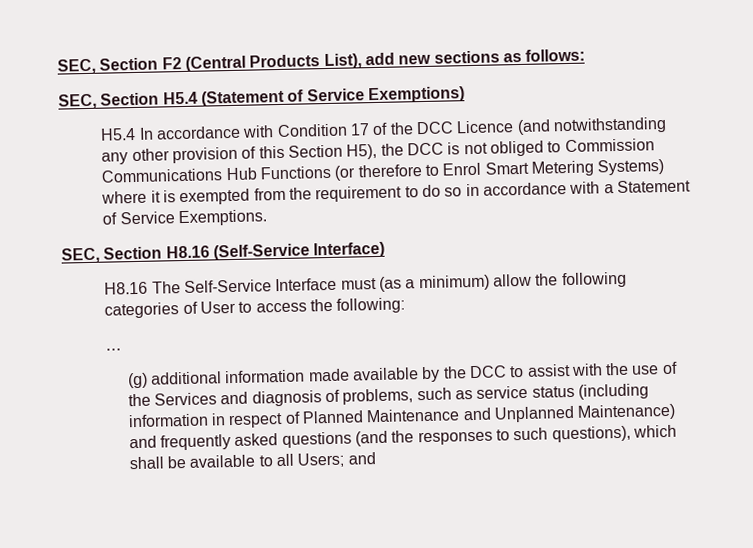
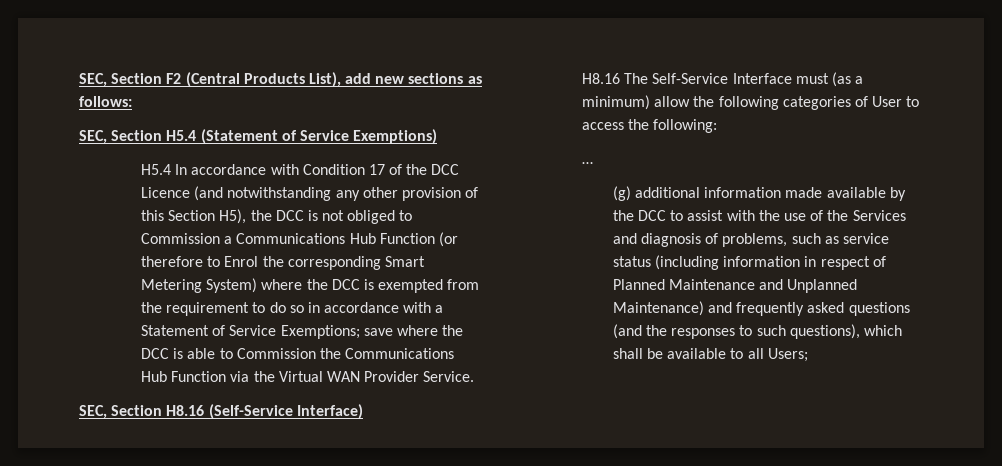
[101,165,332,183] Communications Hub Functions -> [224,233,435,244] a Communications Hub Function
[484,158,665,177] [101,190,161,204] Smart Metering Systems) where it -> [262,256,425,270] [140,278,360,293] the corresponding Smart Metering System) where the DCC
[178,209,268,227] Exemptions. -> [280,325,464,339] [140,348,455,359] [140,371,475,382] Exemptions; save where the DCC is able to Commission the Communications Hub Function via the Virtual WAN Provider Service.
[347,452,376,465] and -> (808, 355) none

